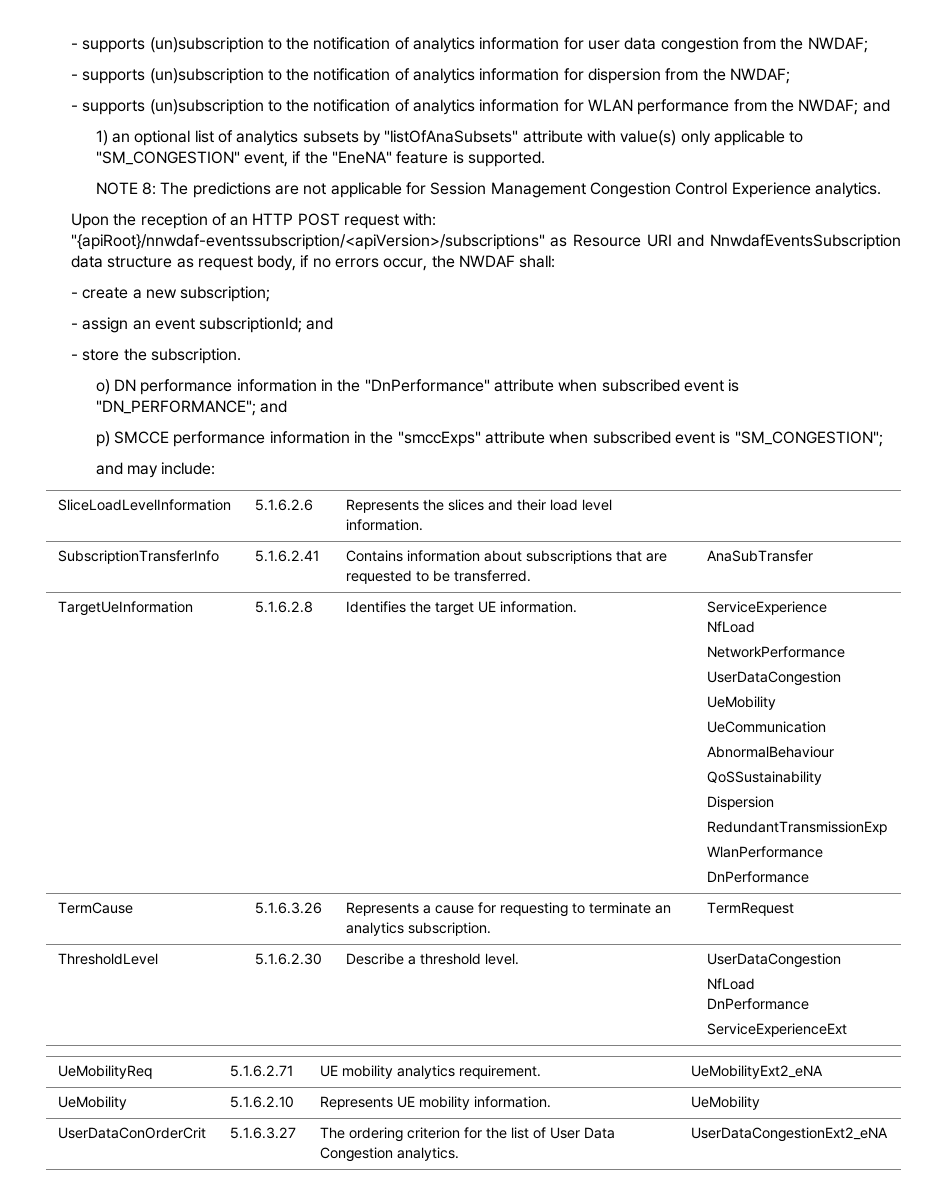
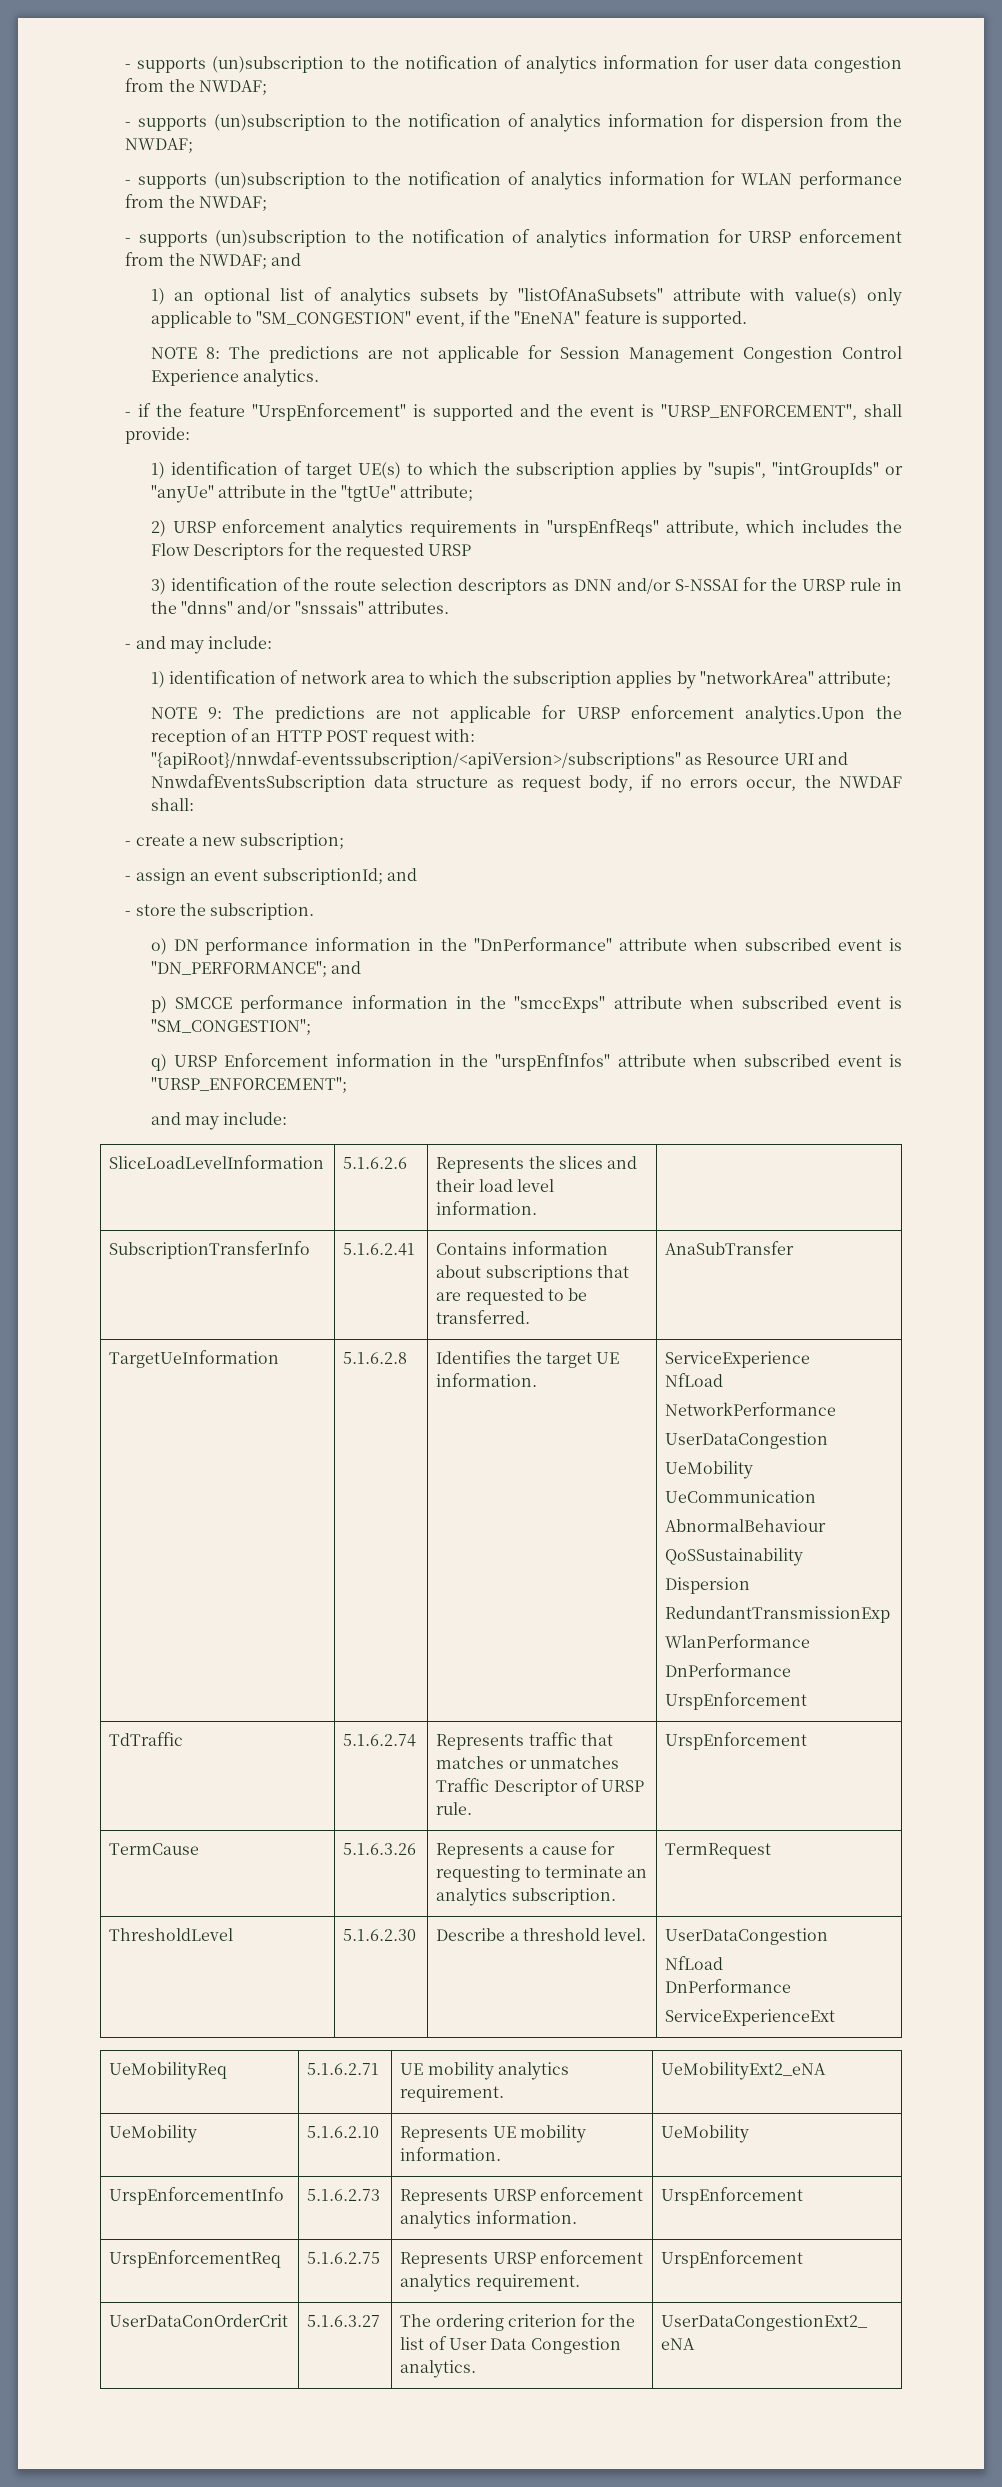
(859, 107) none -> [125,229,903,248] [125,252,267,269] // - supports (un)subscription to the notification of analytics information for URSP enforcement from the NWDAF;
[70,213,109,229] Upon -> [125,403,903,421] [125,427,191,444] [150,461,903,480] [150,485,474,503] [150,519,902,538] [150,542,472,560] [150,577,902,595] [150,601,449,617] [125,636,273,654] [150,670,892,689] [150,705,865,724] - if the feature "UrspEnforcement" is supported and the event is "URSP_ENFORCEMENT", shall provide: // 1) identification of target UE(s) to which the subscription applies by "supis", "intGroupIds" or "anyUe" attribute in the "tgtUe" attribute; // 2) URSP enforcement analytics requirements in "urspEnfReqs" attribute, which includes the Flow Descriptors for the requested URSP // 3) identification of the route selection descriptors as DNN and/or S-NSSAI for the URSP rule in the "dnns" and/or "snssais" attributes. // - and may include: // 1) identification of network area to which the subscription applies by "networkArea" attribute; // NOTE 9: The predictions are not applicable for URSP enforcement analytics.Upon
(883, 439) none -> [150,1053,902,1071] [150,1077,347,1093] // q) URSP Enforcement information in the "urspEnfInfos" attribute when subscribed event is "URSP_ENFORCEMENT";
(809, 877) none -> [665,1692,808,1710] [109,1732,184,1746] [343,1734,417,1747] [436,1732,614,1750] [436,1756,620,1769] [436,1778,645,1796] [436,1802,473,1815] [665,1732,808,1750] // UrspEnforcement // TdTraffic | 5.1.6.2.74 | Represents traffic that matches or unmatches Traffic Descriptor of URSP rule. | UrspEnforcement
(760, 1103) none -> [109,2187,285,2205] [307,2189,381,2201] [400,2187,644,2205] [400,2210,577,2229] [661,2187,804,2205] [109,2250,282,2268] [307,2252,381,2264] [400,2250,644,2268] [400,2274,580,2292] [661,2250,804,2268] // UrspEnforcementInfo | 5.1.6.2.73 | Represents URSP enforcement analytics information. | UrspEnforcement // UrspEnforcementReq | 5.1.6.2.75 | Represents URSP enforcement analytics requirement. | UrspEnforcement

